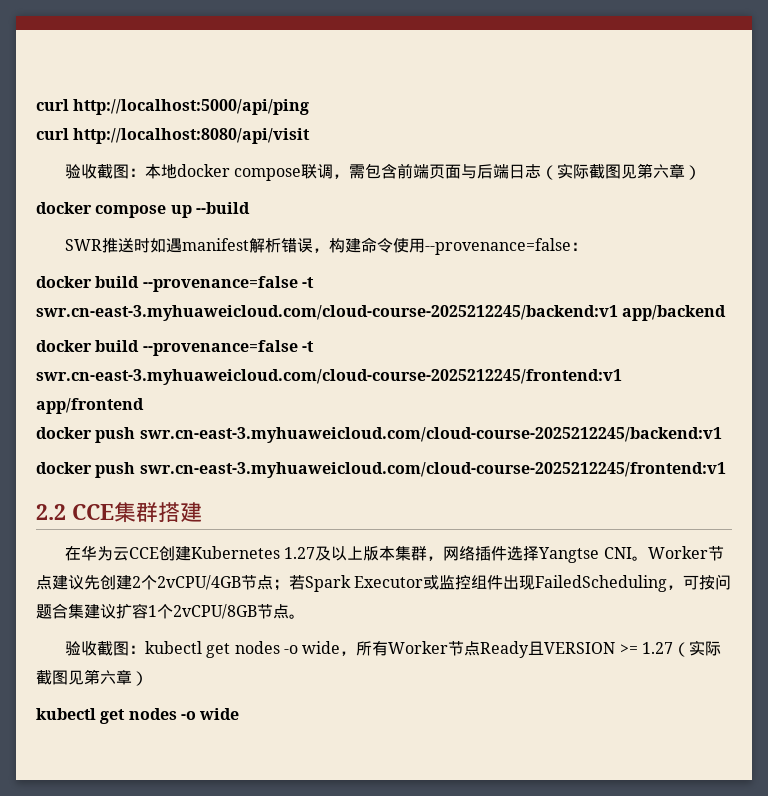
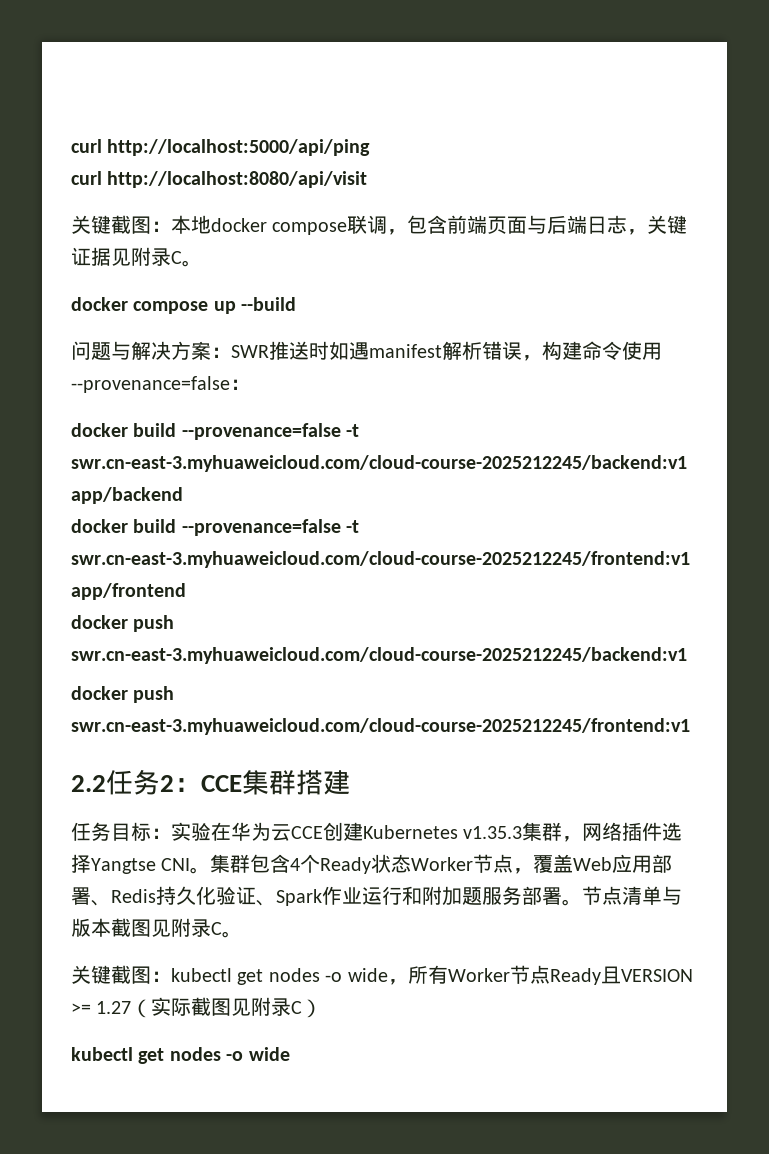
[65,164,98,179] 验收 -> [71,215,111,234] 关键
[349,164,366,179] 需 -> (408, 232) none
[541,163,702,180] （实际截图见第六章） -> [627,215,688,235] [71,247,202,267] ，关键证据见附录C。
(250, 208) none -> [71,341,231,360] 问题与解决方案：
(66, 512) none -> [106,769,201,795] 任务2：
(202, 512) none -> [71,822,211,841] 任务目标：实验
[284,546,396,561] 1.27及以上版本 -> [463,826,523,839] v1.35.3
[647,546,724,561] [36,574,732,592] [36,603,305,619] [65,641,98,656] Worker节点建议先创建2个2vCPU/4GB节点；若Spark Executor或监控组件出现FailedScheduling，可按问题合集建议扩容1个2vCPU/8GB节点。 // 验收 -> [210,854,673,874] [71,886,682,906] [71,918,242,938] [71,965,111,984] 集群包含4个Ready状态Worker节点，覆盖Web应用部署、Redis持久化验证、Spark作业运行和附加题服务部署。节点清单与版本截图见附录C。 // 关键
[84,669,132,685] 第六章 -> [251,997,303,1016] 附录C

